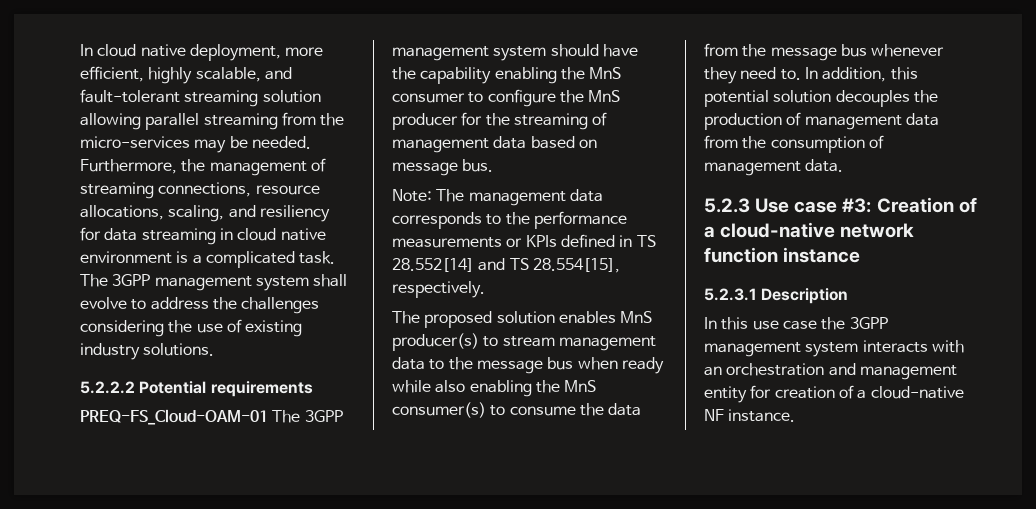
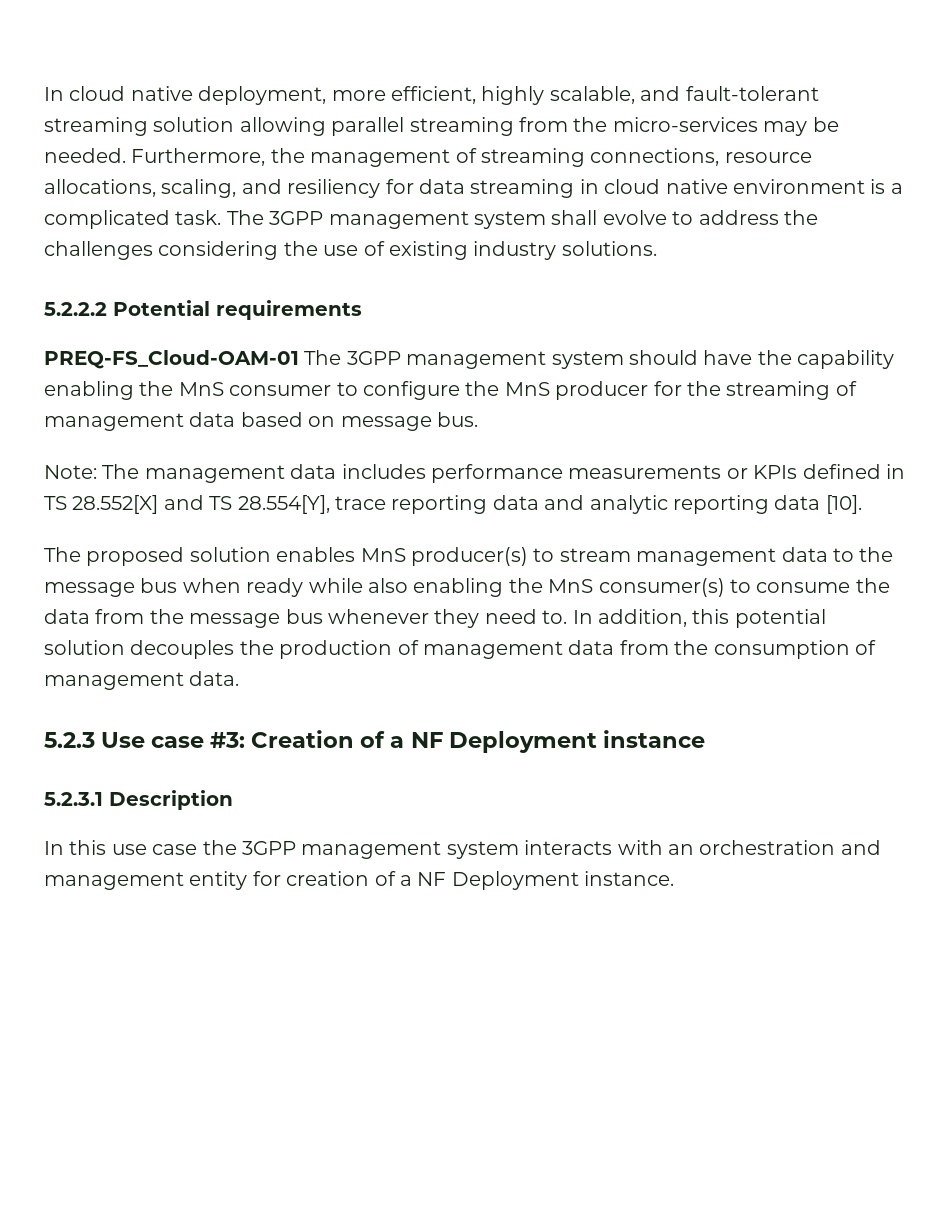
[392,212,530,229] corresponds to the -> [341,464,426,479] includes
[392,258,474,272] 28.552[14] -> [72,495,159,514] 28.552[X]
[532,258,620,273] [392,281,485,298] 28.554[15], respectively. -> [237,495,862,514] 28.554[Y], trace reporting data and analytic reporting data [10].
[720,222,915,238] [704,247,778,263] cloud-native network function -> [410,731,597,753] NF Deployment
[870,386,964,399] [704,409,724,421] cloud-native NF -> [417,871,579,890] NF Deployment

